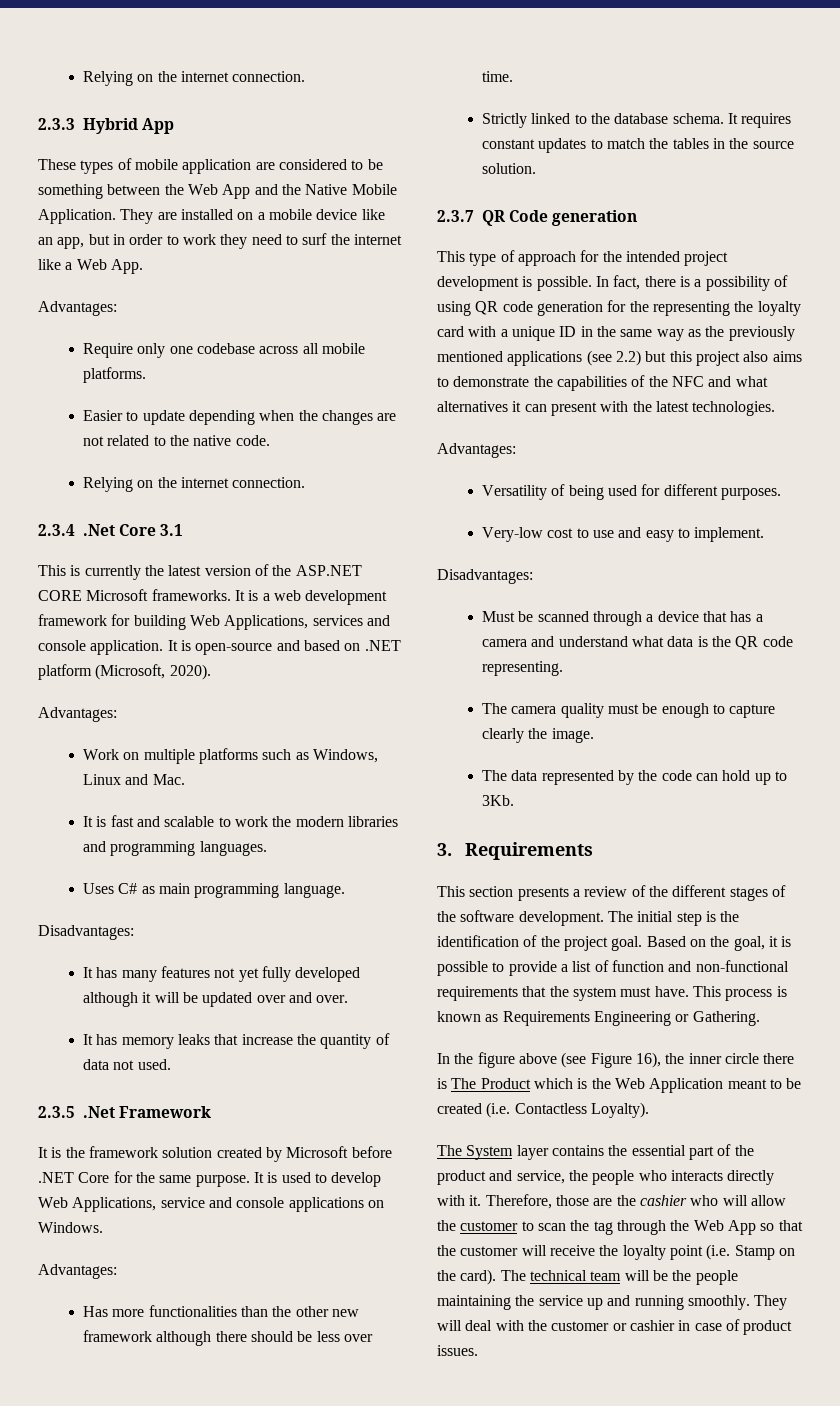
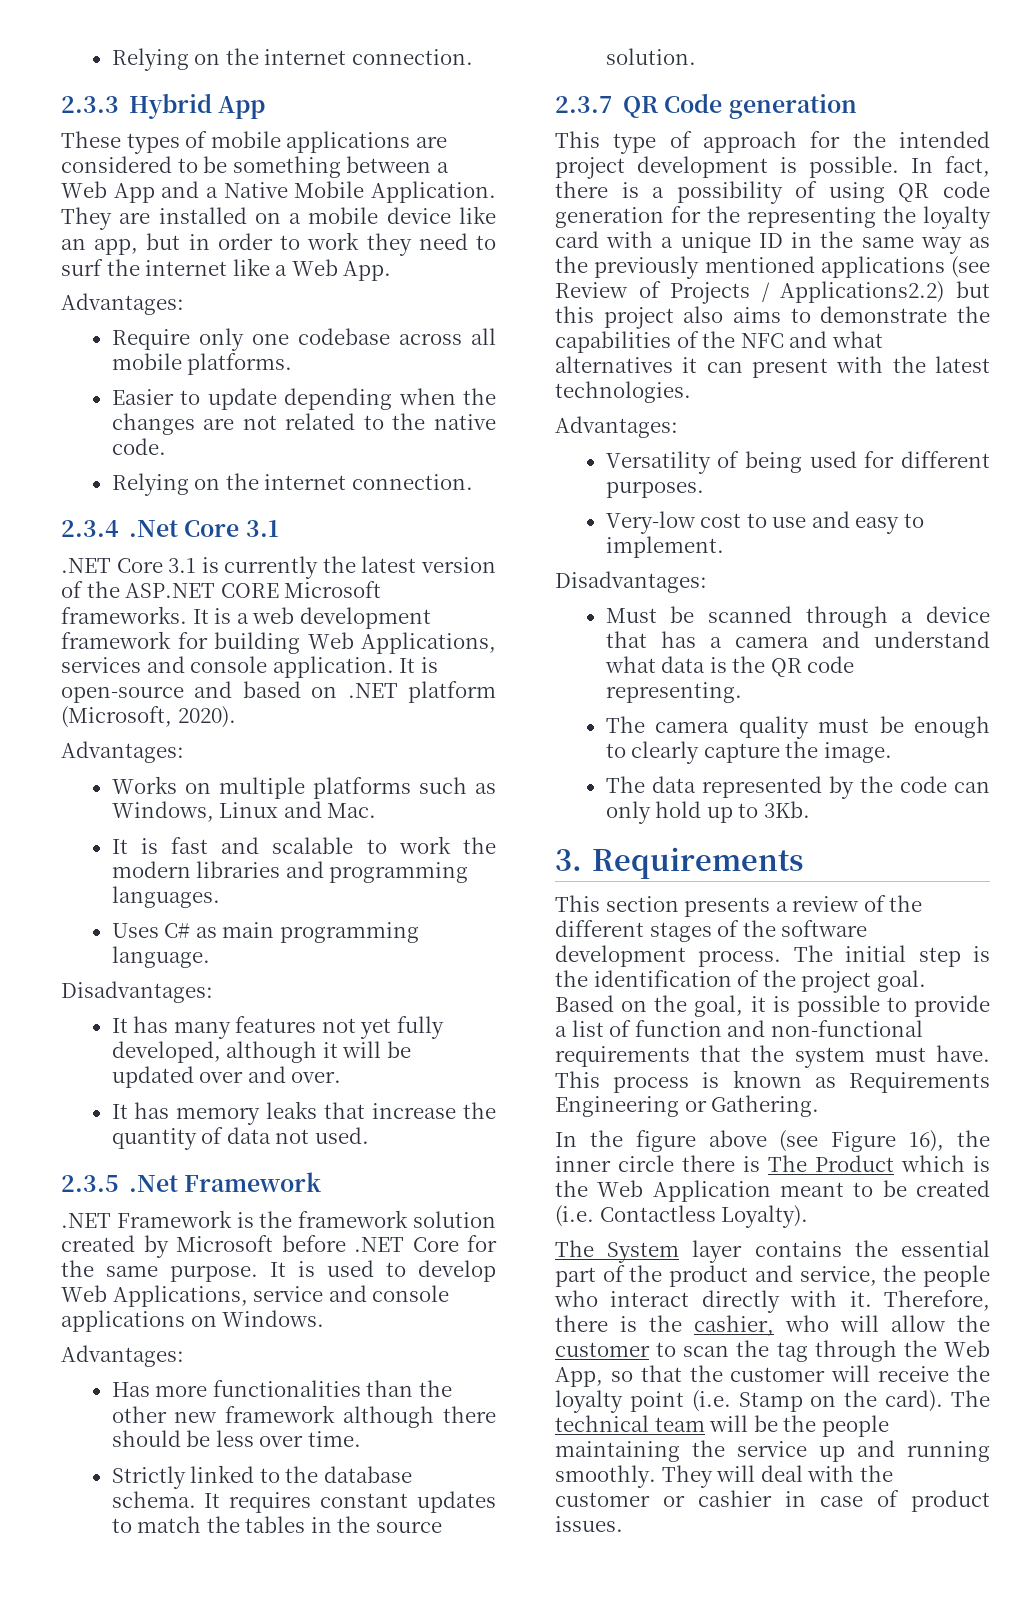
[182,159,252,174] application -> [286,131,411,153] applications
[164,184,184,195] the -> [436,162,449,173] a
[281,184,301,195] the -> [206,187,218,198] a
[38,565,66,576] This -> [61,558,197,573] .NET Core 3.1
[83,749,120,760] Work -> [111,776,177,794] Works
[295,967,361,982] developed -> [111,1041,221,1063] developed,
[38,1147,48,1158] It -> [61,1210,232,1228] .NET Framework
[615,350,641,366] 2.2) -> [555,281,945,304] Review of Projects / Applications2.2)
[729,704,776,718] [482,728,525,743] capture clearly -> [631,741,780,764] clearly capture
(719, 777) none -> [605,801,651,824] only
[518,911,604,926] development. -> [555,945,782,967] development process.
[670,1170,723,1181] interacts -> [610,1291,690,1307] interact
[555,1195,687,1206] those are the cashier -> [555,1315,774,1336] there is the cashier,
[727,1220,756,1235] App -> [555,1367,603,1387] App,

